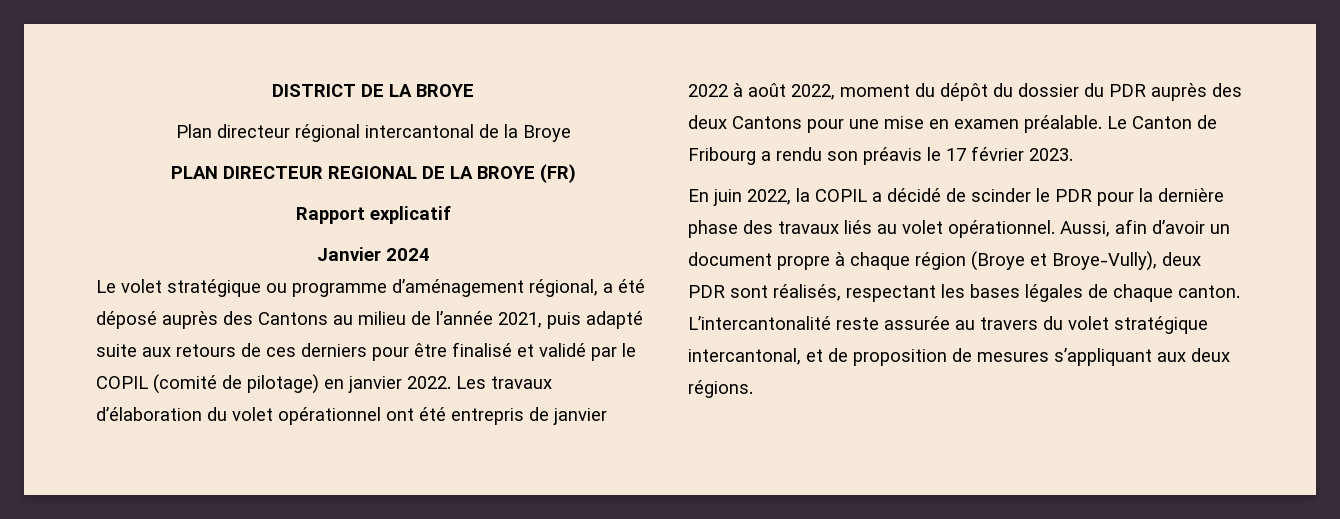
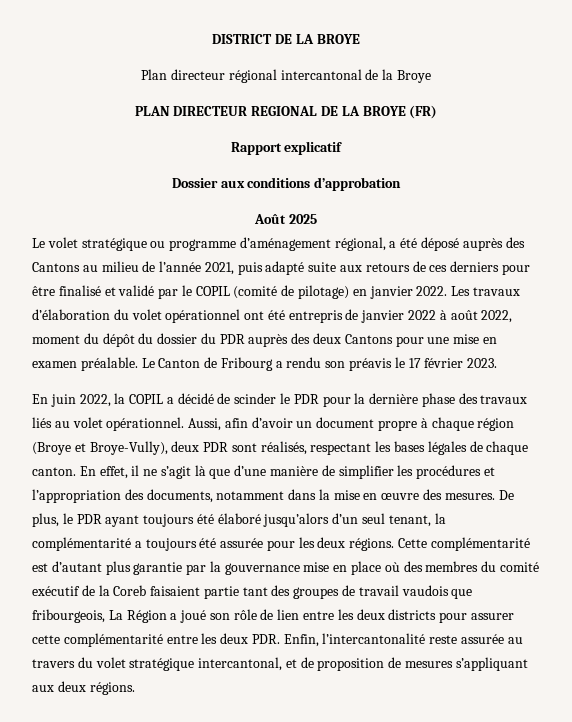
[316,247,430,261] Janvier 2024 -> [171,177,402,191] [254,214,317,224] Dossier aux conditions d’approbation // Août 2025
[688,316,831,330] L’intercantonalité -> [79,465,495,479] [32,489,514,503] [32,513,446,527] [32,537,530,551] [32,561,539,575] [32,585,473,599] [32,609,514,623] [32,633,426,647] En effet, il ne s’agit là que d’une manière de simplifier les procédures et l’appropriation des documents, notamment dans la mise en œuvre des mesures. De plus, le PDR ayant toujours été élaboré jusqu’alors d’un seul tenant, la complémentarité a toujours été assurée pour les deux régions. Cette complémentarité est d’autant plus garantie par la gouvernance mise en place où des membres du comité exécutif de la Coreb faisaient partie tant des groupes de travail vaudois que fribourgeois, La Région a joué son rôle de lien entre les deux districts pour assurer cette complémentarité entre les deux PDR. Enfin, l’intercantonalité

